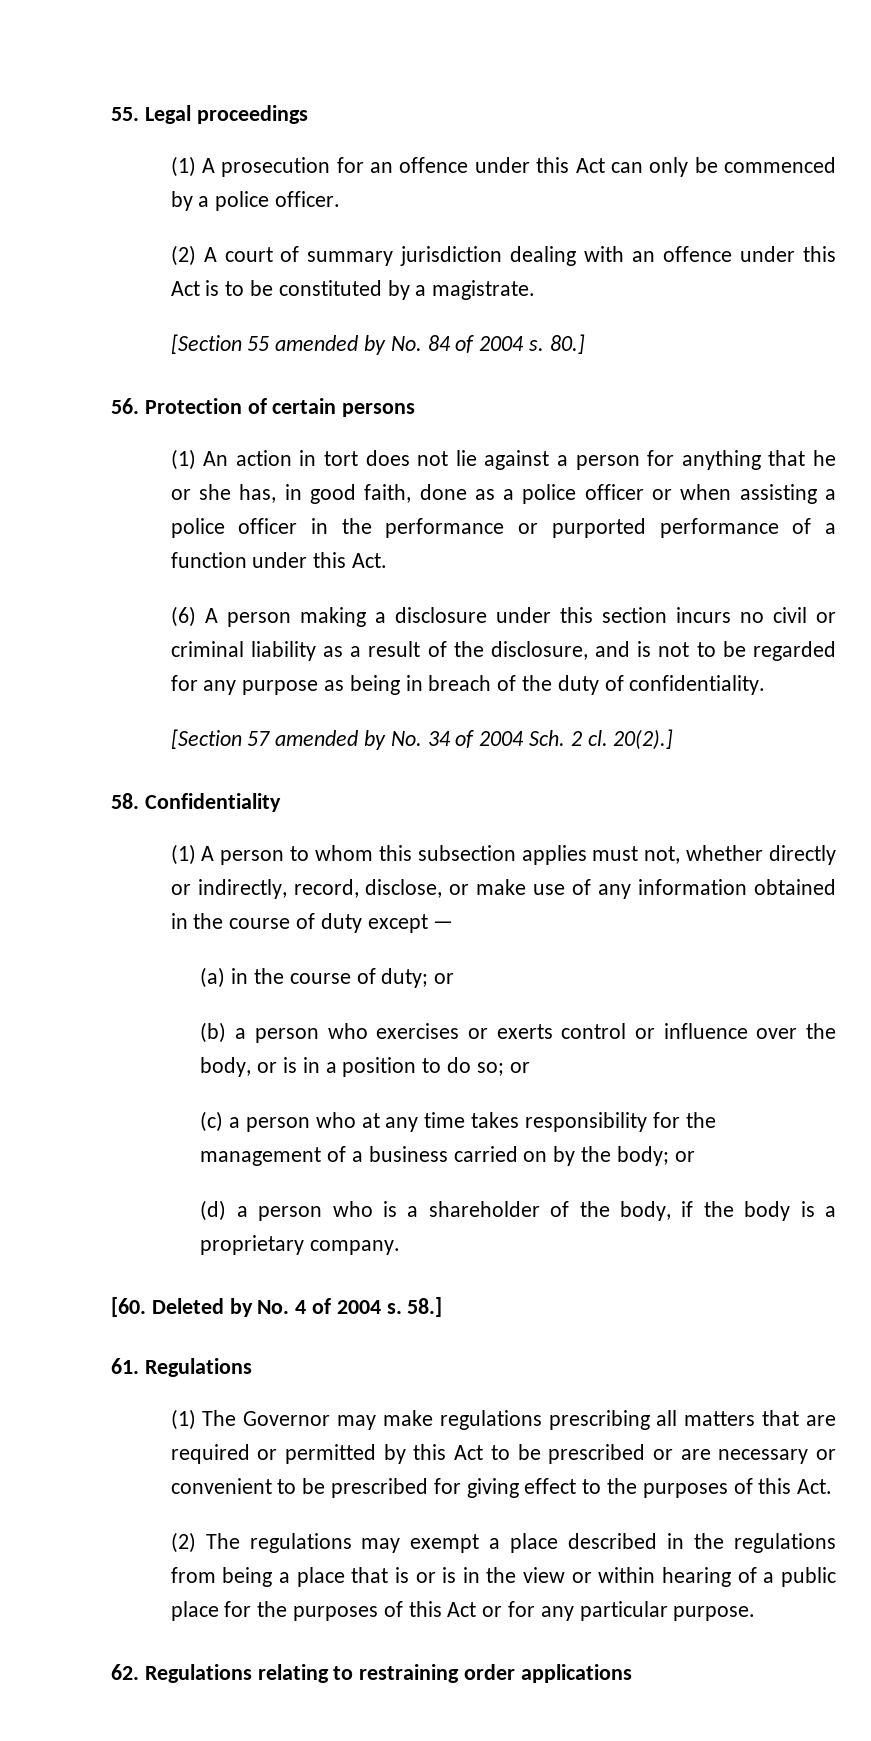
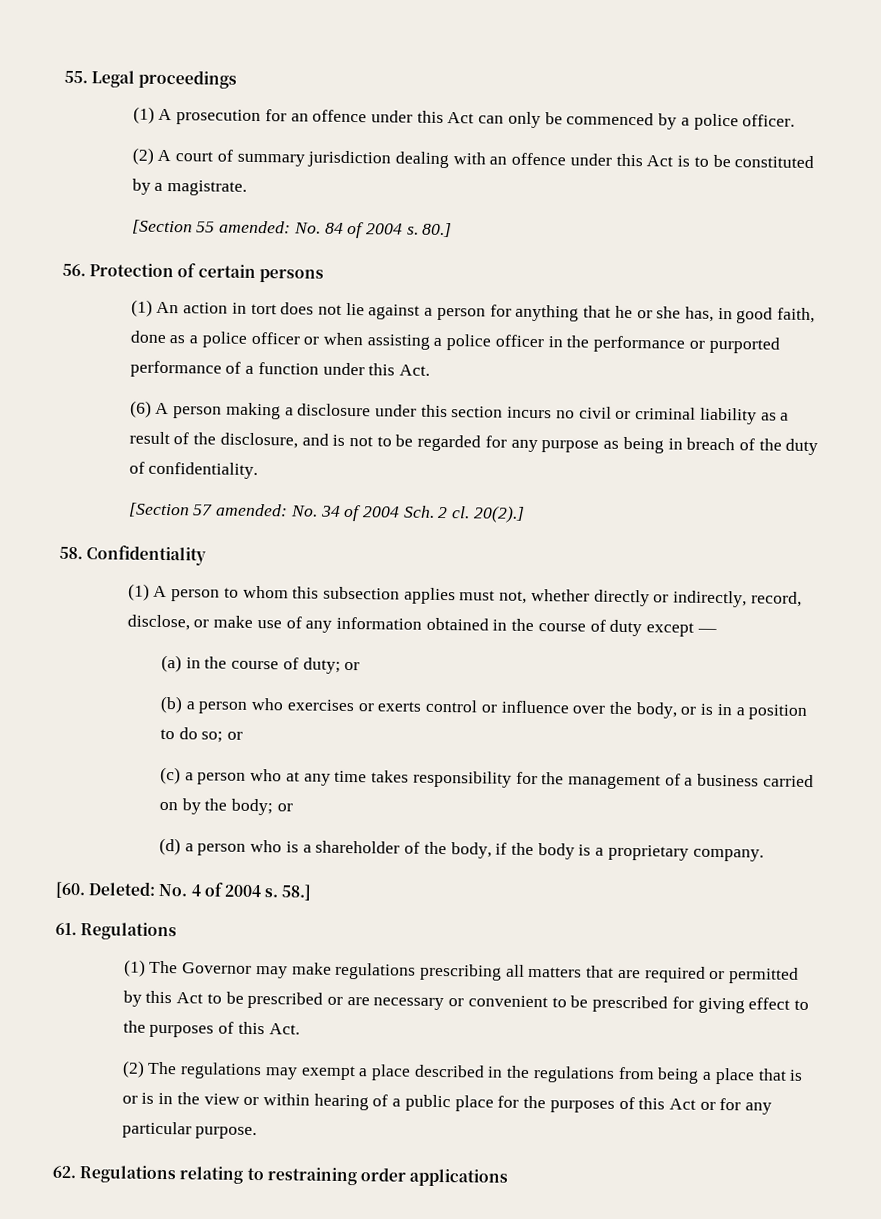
[275,335,387,355] amended by -> [219,220,292,234] amended:
[275,730,387,750] amended by -> [216,503,289,517] amended:
[151,1298,253,1317] Deleted by -> [88,881,157,896] Deleted:

